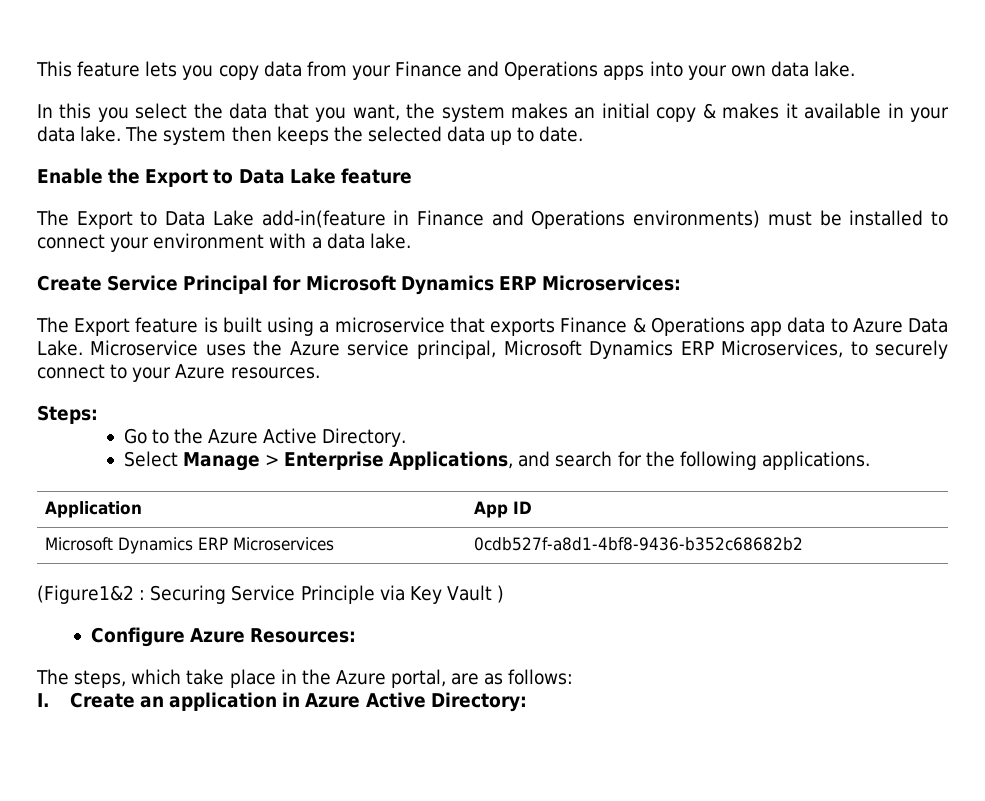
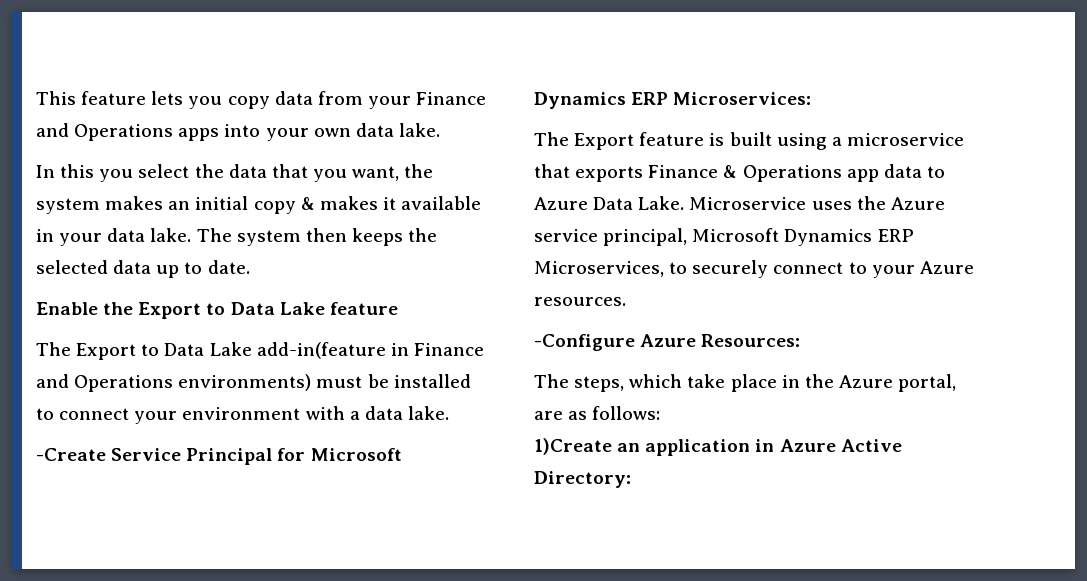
[37,275,102,291] Create -> [36,448,106,461] -Create
[37,405,98,424] [123,428,407,447] [123,451,870,471] [44,501,142,518] [473,501,532,518] [44,537,334,554] [473,537,803,551] [37,585,504,604] [90,627,185,647] Steps: // Go to the Azure Active Directory. // Select Manage > Enterprise Applications, and search for the following applications. // Application | App ID // Microsoft Dynamics ERP Microservices | 0cdb527f-a8d1-4bf8-9436-b352c68682b2 // (Figure1&2 : Securing Service Principle via Key Vault ) // Configure -> [534,334,635,351] -Configure
[37,692,135,708] I. Create -> [534,438,612,455] 1)Create

